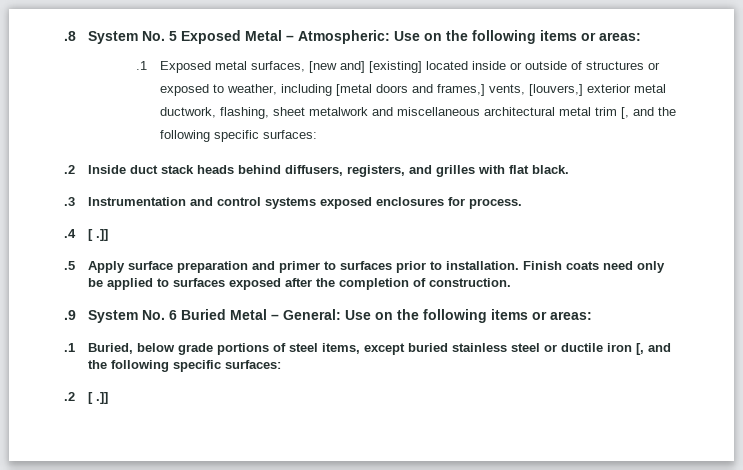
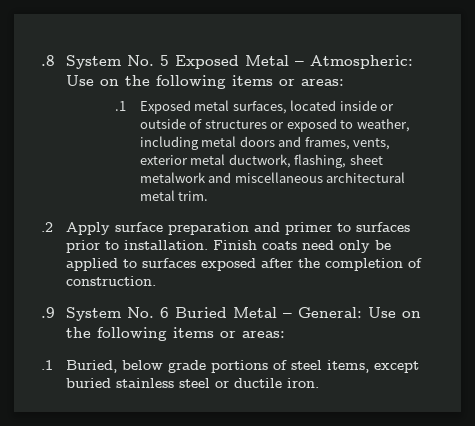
[309,61,423,73] [new and] [existing] -> (287, 107) none
[336,84,373,96] [metal -> [201,136,237,147] metal
[437,84,584,96] frames,] vents, [louvers,] -> [304,137,391,150] frames, vents,
[595,107,677,119] [160,130,318,142] [64,165,570,177] [64,197,523,209] [64,229,109,241] [64,261,75,270] trim [, and the following specific surfaces: // .2 Inside duct stack heads behind diffusers, registers, and grilles with flat black. // .3 Instrumentation and control systems exposed enclosures for process. // .4 [ .]] // .5 -> [178,191,209,201] [41,222,53,232] trim. // .2
[607,343,672,355] [88,360,282,372] [64,392,109,404] iron [, and the following specific surfaces: // .2 [ .]] -> [286,378,319,388] iron.

